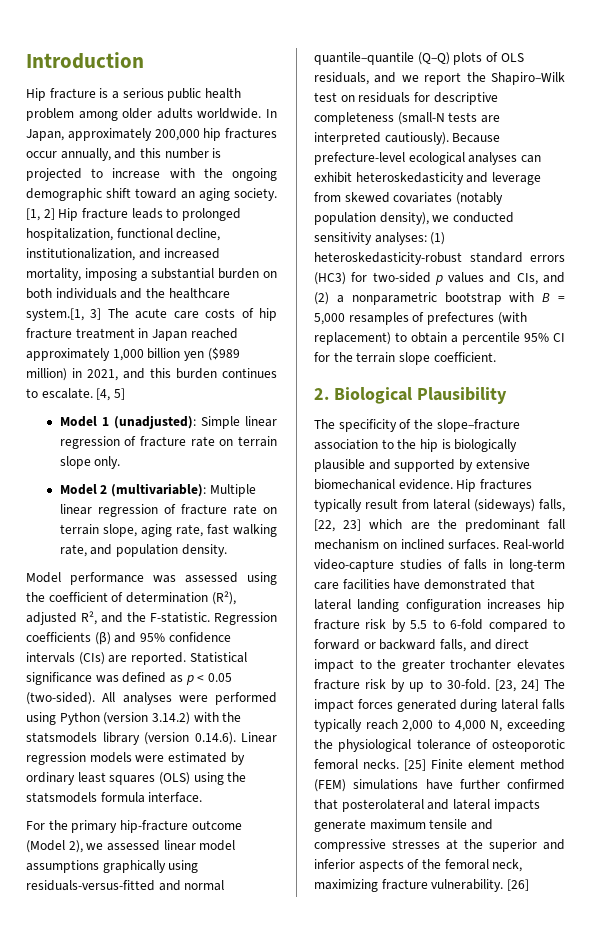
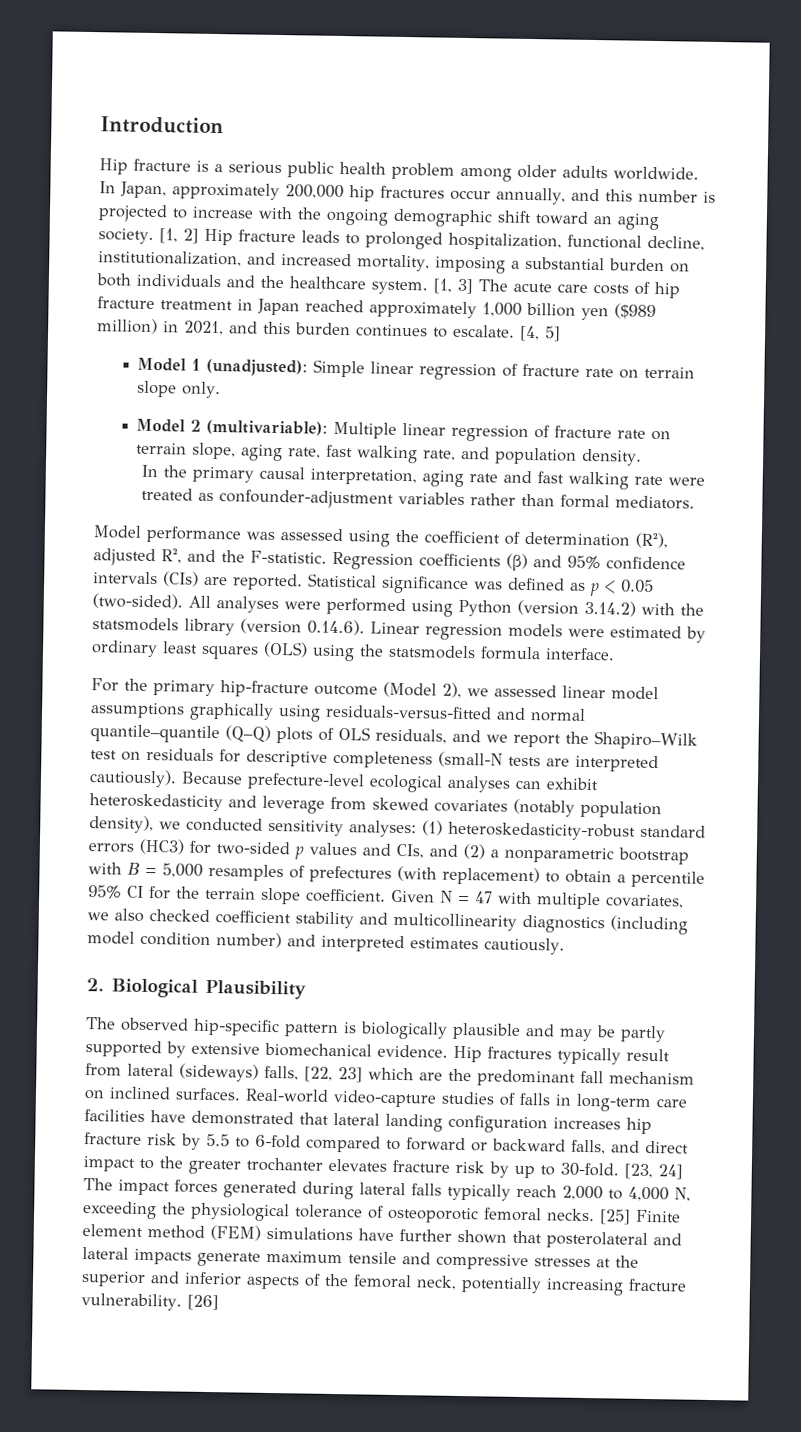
[26,308,84,321] system.[1, -> [371,278,452,295] system. [1,
(227, 550) none -> [140,464,705,490] [140,487,695,510] // In the primary causal interpretation, aging rate and fast walking rate were treated as confounder-adjustment variables rather than formal mediators.
[314,387,507,404] [314,419,520,432] [314,439,438,452] // 2. Biological Plausibility // The specificity of the slope–fracture association to the hip -> [391,889,684,910] [87,908,688,935] [87,931,565,955] [86,978,306,1000] [85,1017,339,1038] Given N = 47 with multiple covariates, we also checked coefficient stability and multicollinearity diagnostics (including model condition number) and interpreted estimates cautiously. // 2. Biological Plausibility // The observed hip-specific pattern
(391, 464) none -> [559,1025,666,1043] may be partly
[507,779,565,790] confirmed -> [457,1229,507,1244] shown
[314,879,378,892] maximizing -> [461,1276,624,1296] potentially increasing

